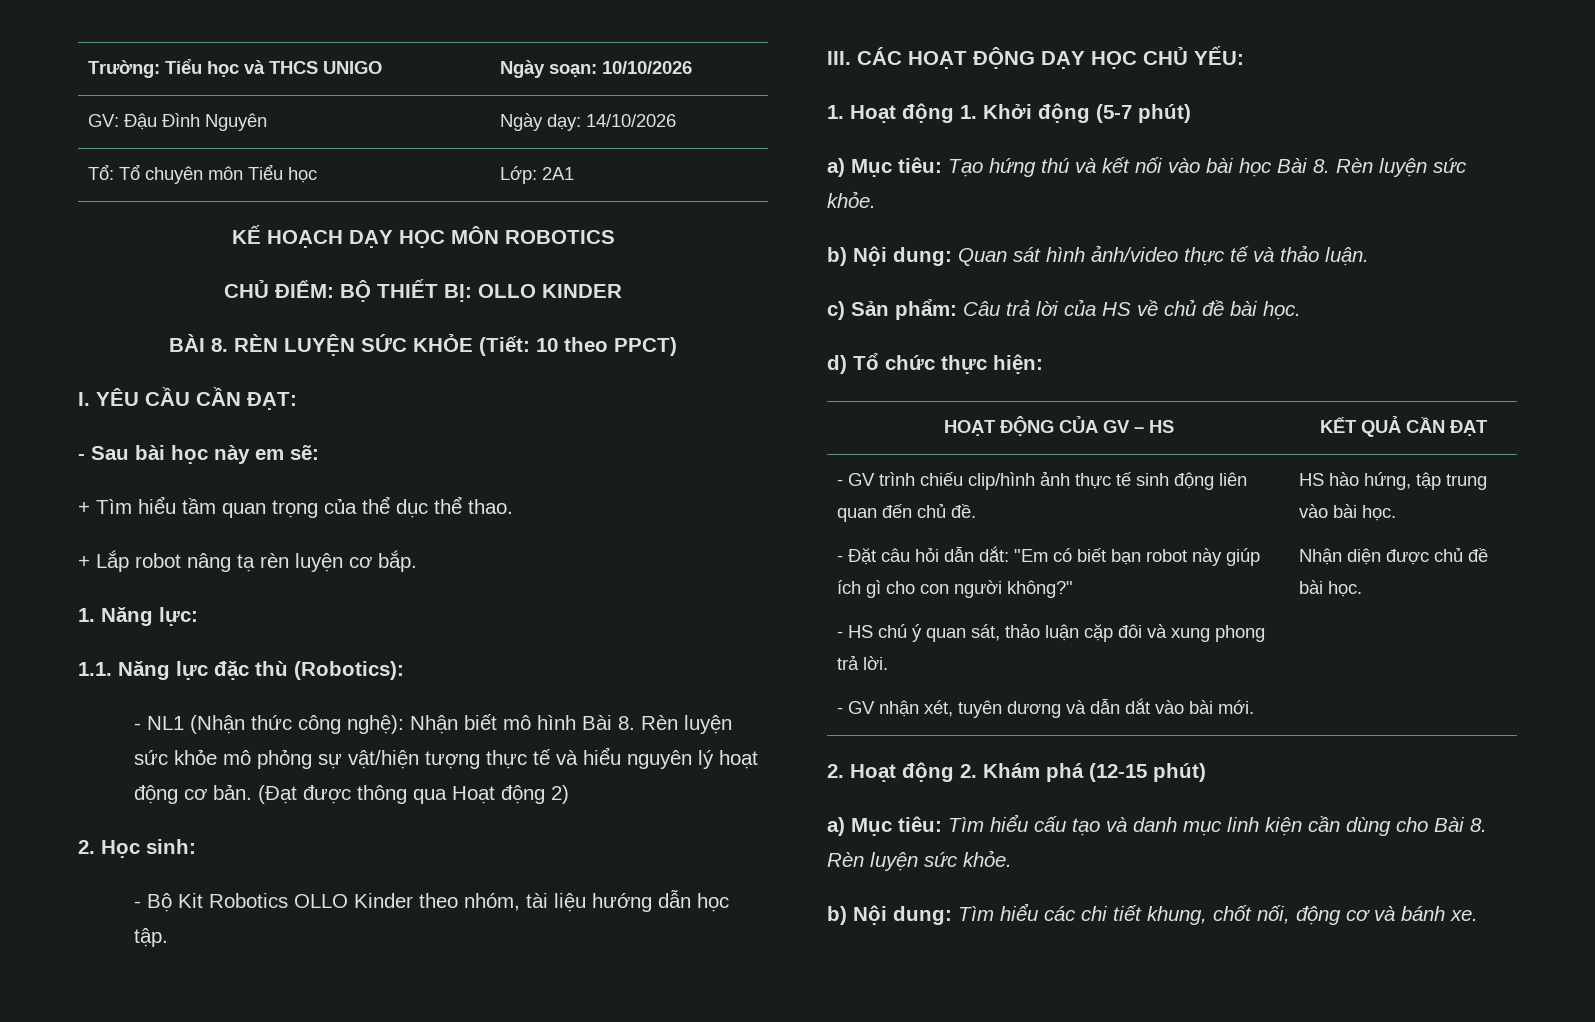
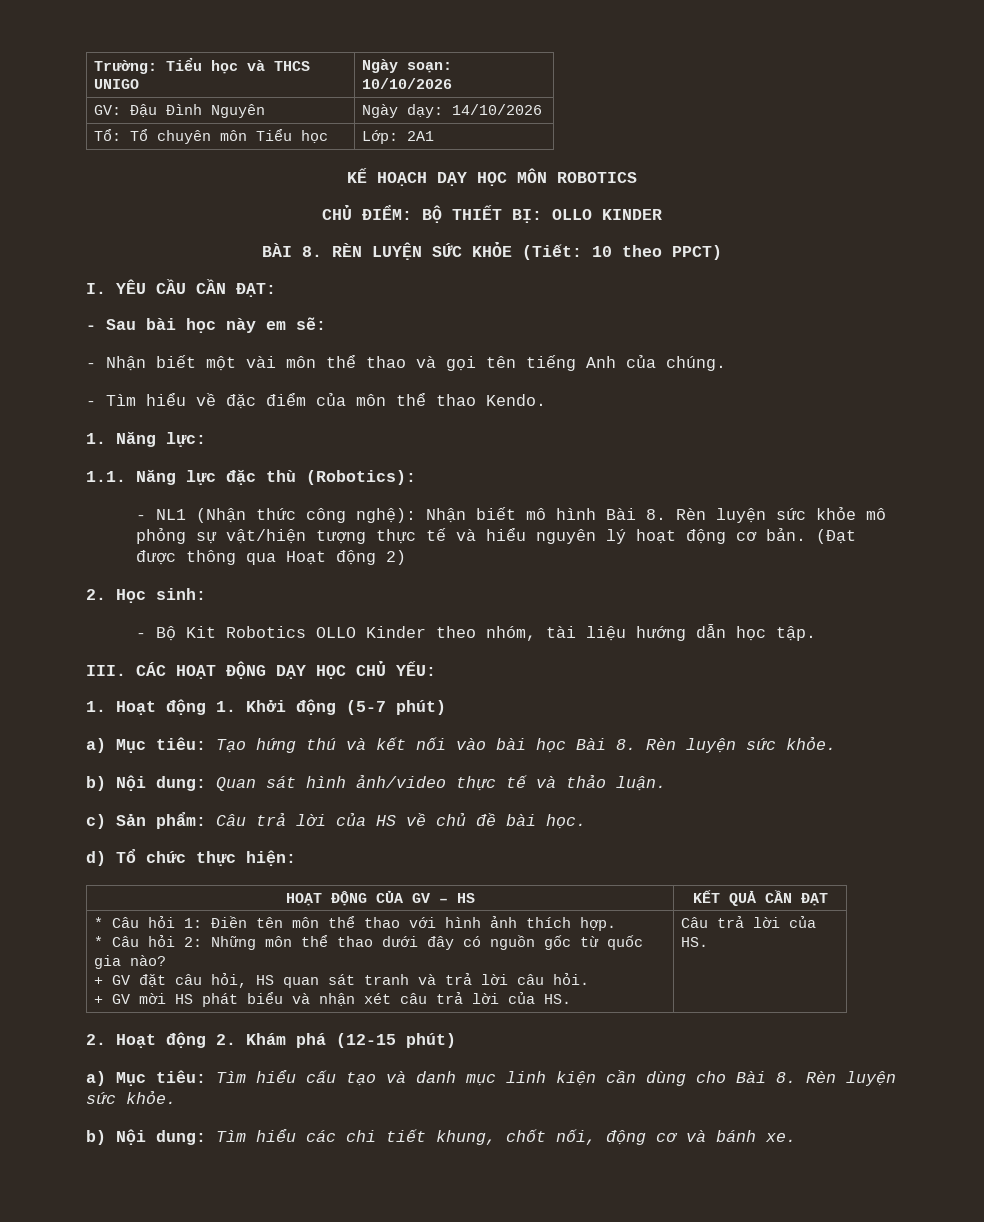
[78,496,513,518] [78,550,417,572] + Tìm hiểu tầm quan trọng của thể dục thể thao. // + Lắp robot nâng tạ rèn luyện cơ bắp. -> [86,355,726,371] [86,393,546,409] - Nhận biết một vài môn thể thao và gọi tên tiếng Anh của chúng. // - Tìm hiểu về đặc điểm của môn thể thao Kendo.
[836,471,1247,490] [836,503,976,522] [836,546,1260,566] [836,580,1073,598] [836,623,1265,642] [836,655,888,670] [836,698,1254,718] [1298,472,1487,490] [1298,504,1396,521] [1298,547,1488,565] [1298,580,1362,597] - GV trình chiếu clip/hình ảnh thực tế sinh động liên quan đến chủ đề. // - Đặt câu hỏi dẫn dắt: "Em có biết bạn robot này giúp ích gì cho con người không?" // - HS chú ý quan sát, thảo luận cặp đôi và xung phong trả lời. // - GV nhận xét, tuyên dương và dẫn dắt vào bài mới. | HS hào hứng, tập trung vào bài học. // Nhận diện được chủ đề bài học. -> [94,916,617,931] [94,935,644,950] [94,955,167,969] [94,973,590,988] [94,992,572,1007] [681,916,817,928] [681,937,709,947] * Câu hỏi 1: Điền tên môn thể thao với hình ảnh thích hợp. // * Câu hỏi 2: Những môn thể thao dưới đây có nguồn gốc từ quốc gia nào? // + GV đặt câu hỏi, HS quan sát tranh và trả lời câu hỏi. // + GV mời HS phát biểu và nhận xét câu trả lời của HS. | Câu trả lời của HS.

